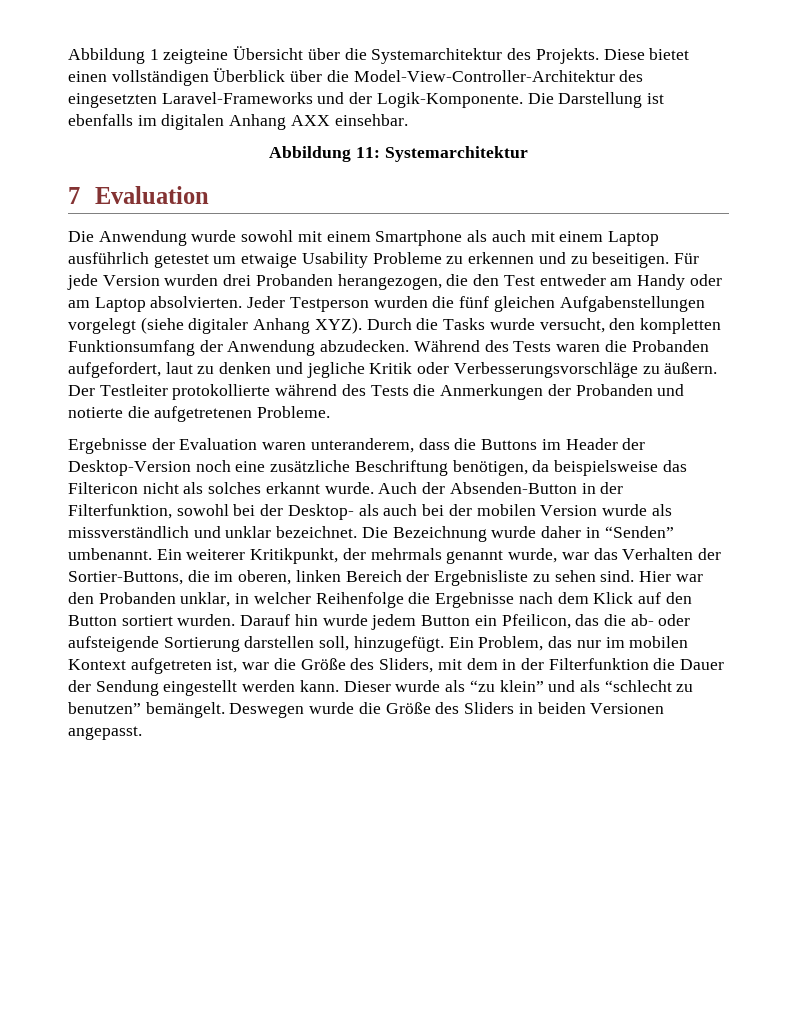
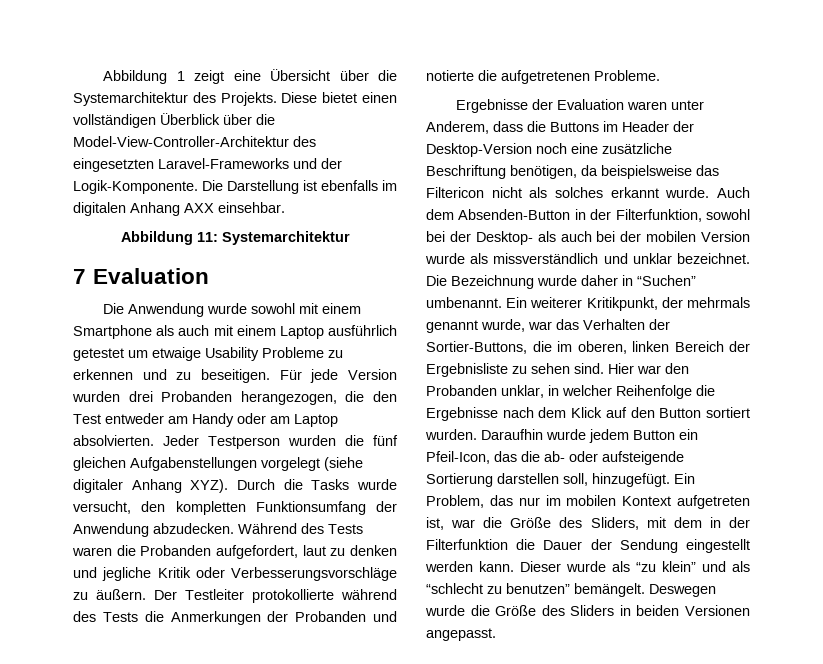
[163,49,229,64] zeigteine -> [194,70,261,84] zeigt eine
[310,438,414,453] unteranderem, -> [671,100,705,110] [426,121,489,134] unter Anderem,
[422,482,446,494] der -> [426,209,454,220] dem
[604,526,674,538] “Senden” -> [637,275,696,286] “Suchen”
[240,614,318,626] Darauf hin -> [481,429,543,440] Daraufhin
[501,614,571,629] Pfeilicon, -> [426,451,490,464] Pfeil-Icon,

